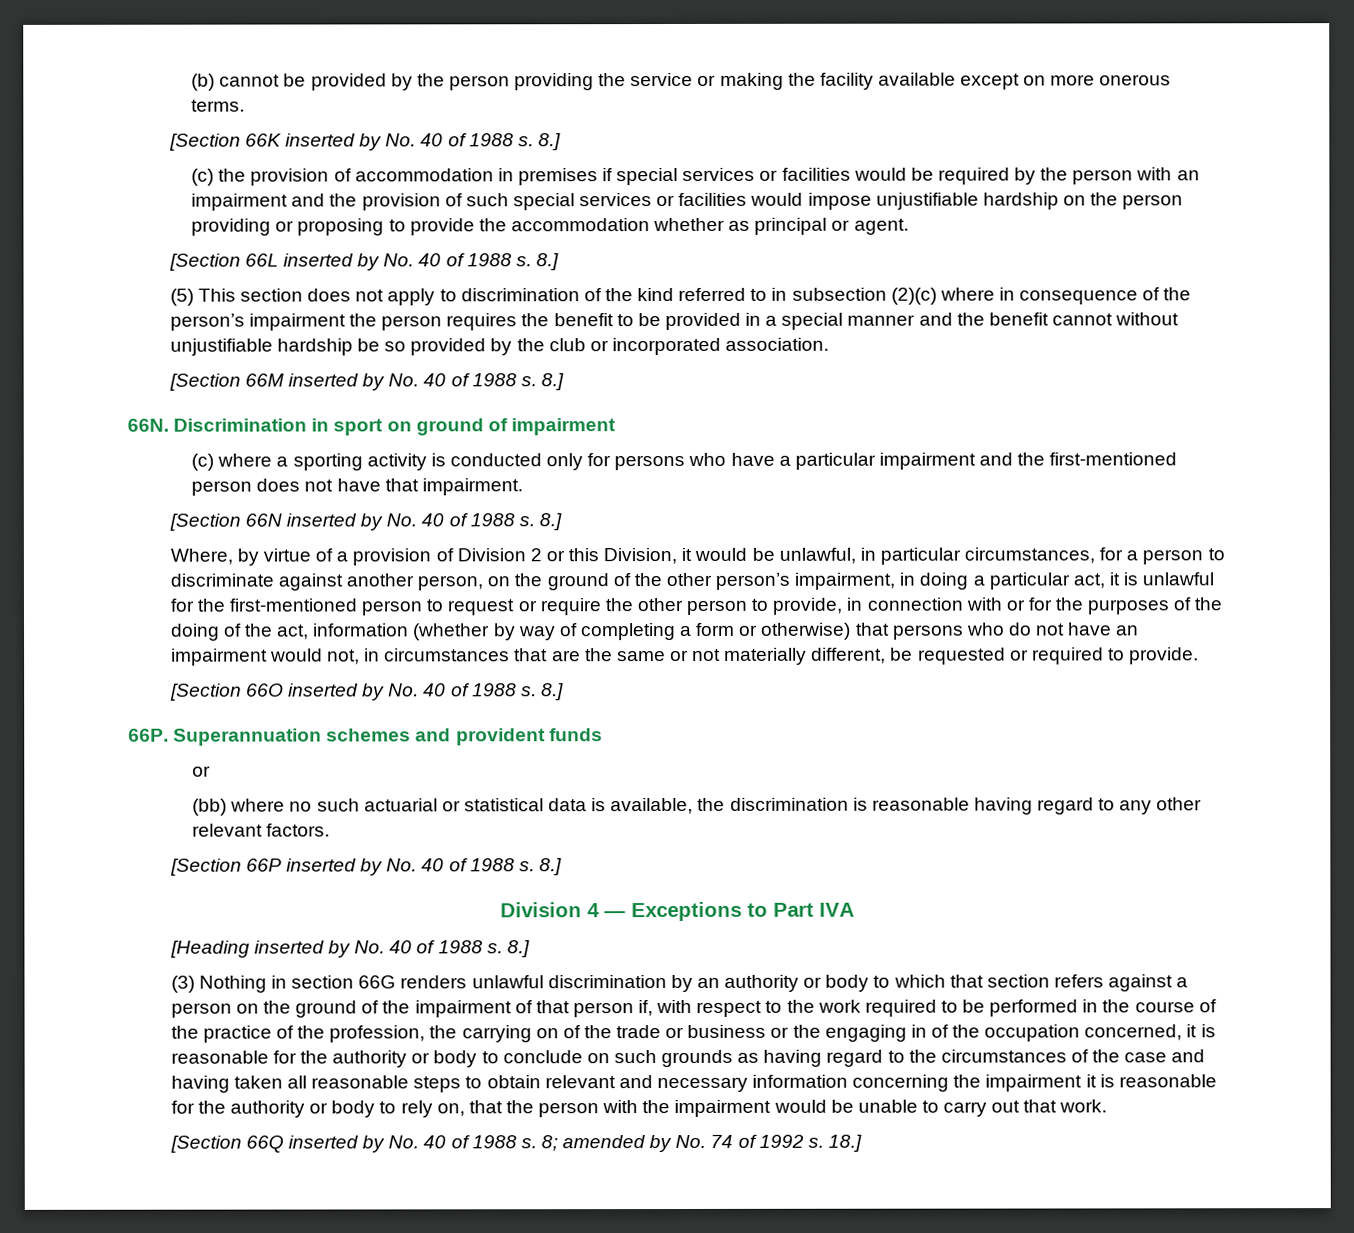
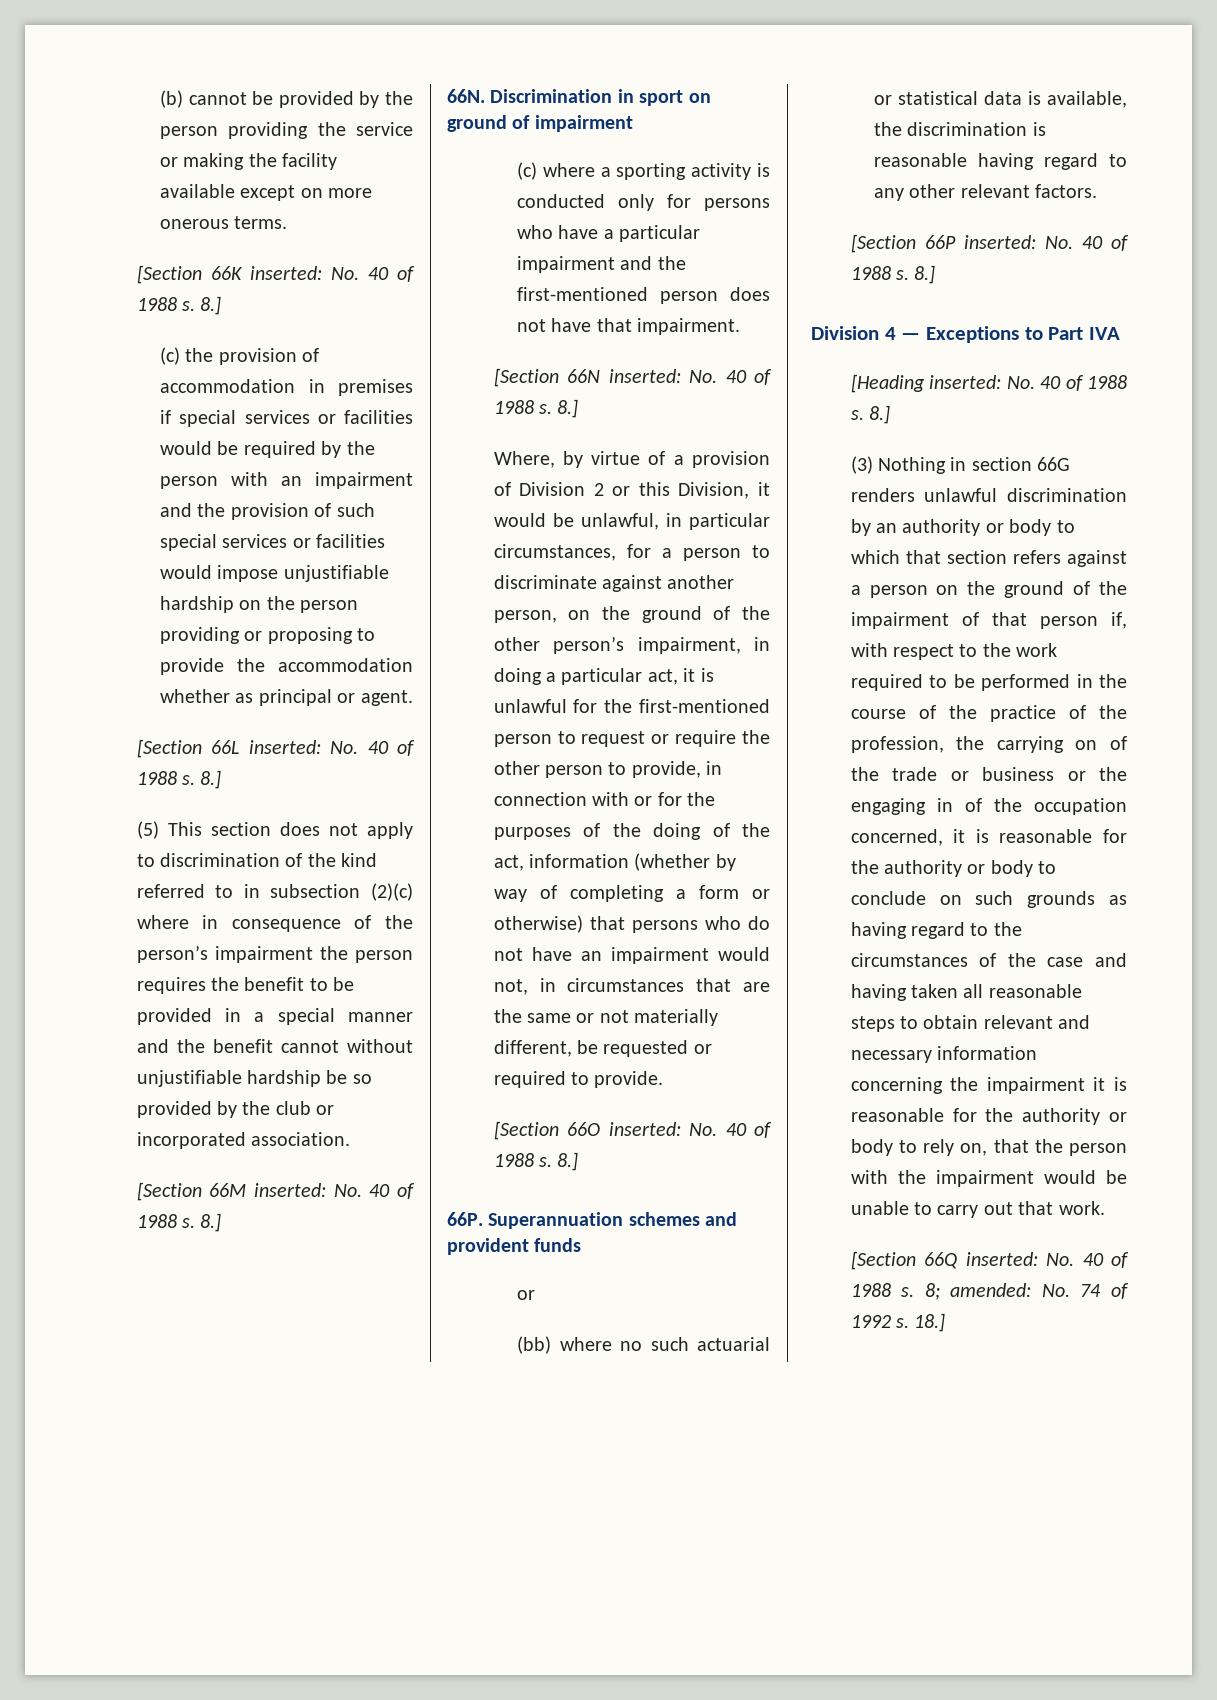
[285,133,383,151] inserted by -> [249,266,322,280] inserted:
[283,253,381,271] inserted by -> [248,740,321,754] inserted:
[288,373,386,391] inserted by -> [254,1183,327,1197] inserted:
[286,513,384,531] inserted by -> [608,369,681,383] inserted:
[288,683,386,701] inserted by -> [608,1122,681,1136] inserted:
[286,858,384,876] inserted by -> [963,235,1036,249] inserted:
[253,940,352,958] inserted by -> [929,375,1002,389] inserted:
[288,1135,386,1153] inserted by -> [965,1252,1038,1266] inserted:
[562,1135,673,1153] amended by -> [950,1283,1032,1297] amended:

